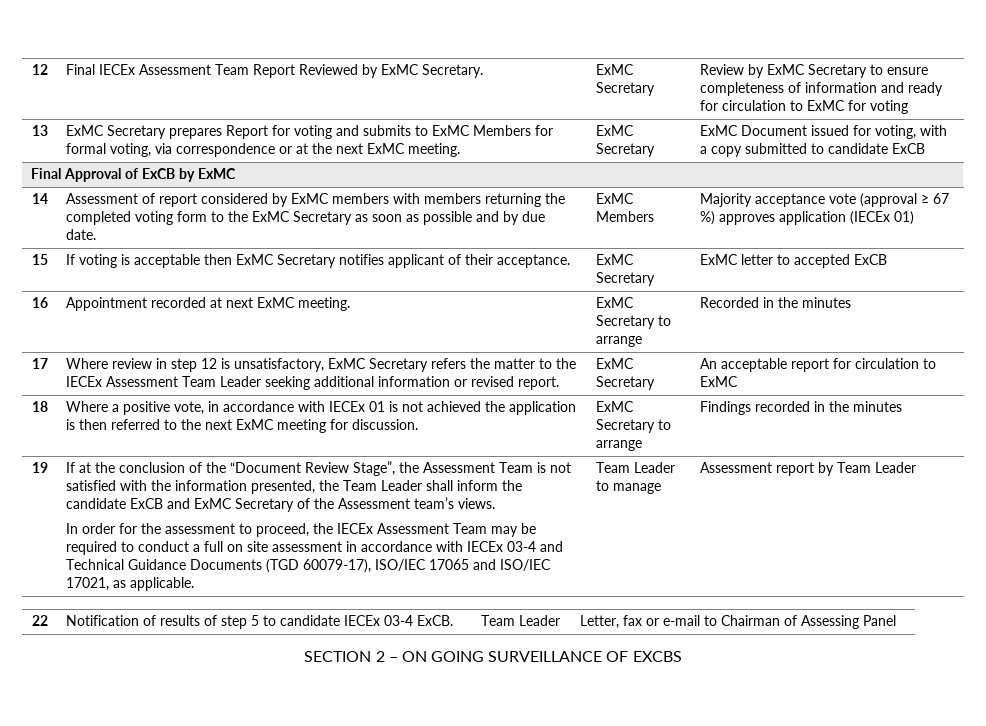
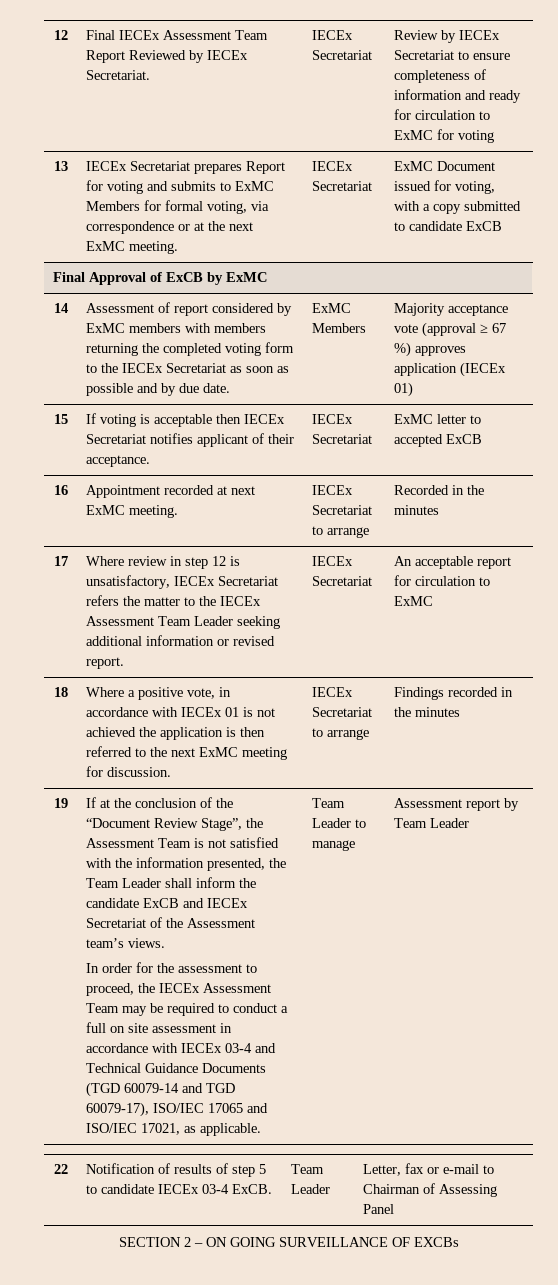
[381,64,484,78] [596,64,635,75] [596,82,656,96] ExMC Secretary. | ExMC Secretary -> [207,50,249,60] [86,70,151,80] [312,30,354,40] [312,50,373,60] IECEx Secretariat. | IECEx Secretariat
[767,64,868,78] ExMC Secretary -> [459,30,501,40] [394,50,455,60] IECEx Secretariat
[66,125,167,139] ExMC Secretary -> [86,161,191,171] IECEx Secretariat
[596,125,635,136] [596,143,656,157] ExMC Secretary -> [312,161,354,171] [312,181,373,191] IECEx Secretariat
[252,211,353,225] ExMC Secretary -> [122,363,227,373] IECEx Secretariat
[236,254,337,268] ExMC Secretary -> [244,414,286,424] [86,434,147,444] IECEx Secretariat
[596,254,635,265] [596,272,656,286] ExMC Secretary -> [312,414,354,424] [312,434,373,444] IECEx Secretariat
[596,297,635,308] [596,315,656,329] ExMC Secretary -> [312,485,354,495] [312,505,373,515] IECEx Secretariat
[328,358,429,372] ExMC Secretary -> [174,576,279,586] IECEx Secretariat
[596,358,635,369] [596,376,656,390] ExMC Secretary -> [312,556,354,566] [312,576,373,586] IECEx Secretariat
[596,401,635,412] [596,419,656,433] ExMC Secretary -> [312,687,354,697] [312,707,373,717] IECEx Secretariat
[194,498,295,512] ExMC Secretary -> [207,898,249,908] [86,918,147,928] IECEx Secretariat
(300, 566) none -> [124,1083,236,1093] 60079-14 and TGD
[632,651,682,662] EXCBS -> [413,1237,459,1247] EXCBs

